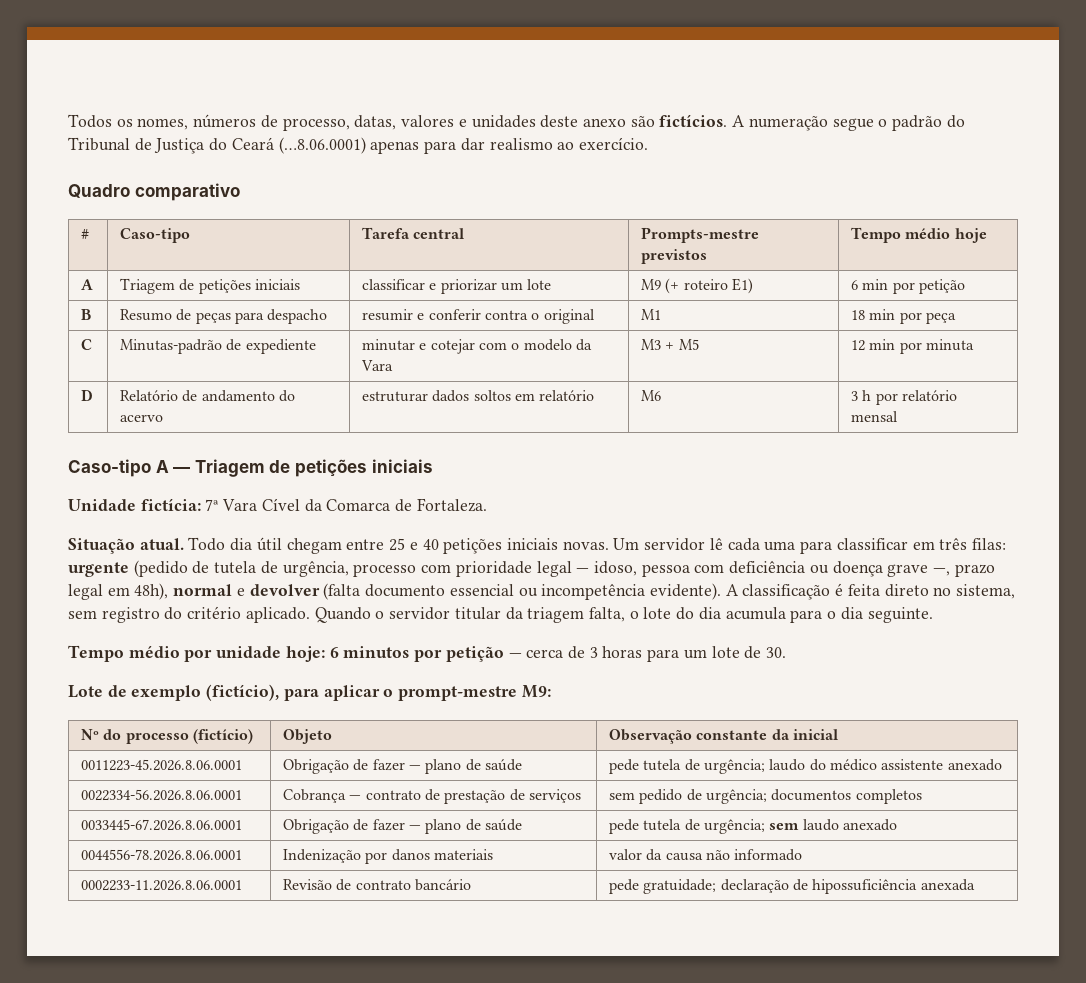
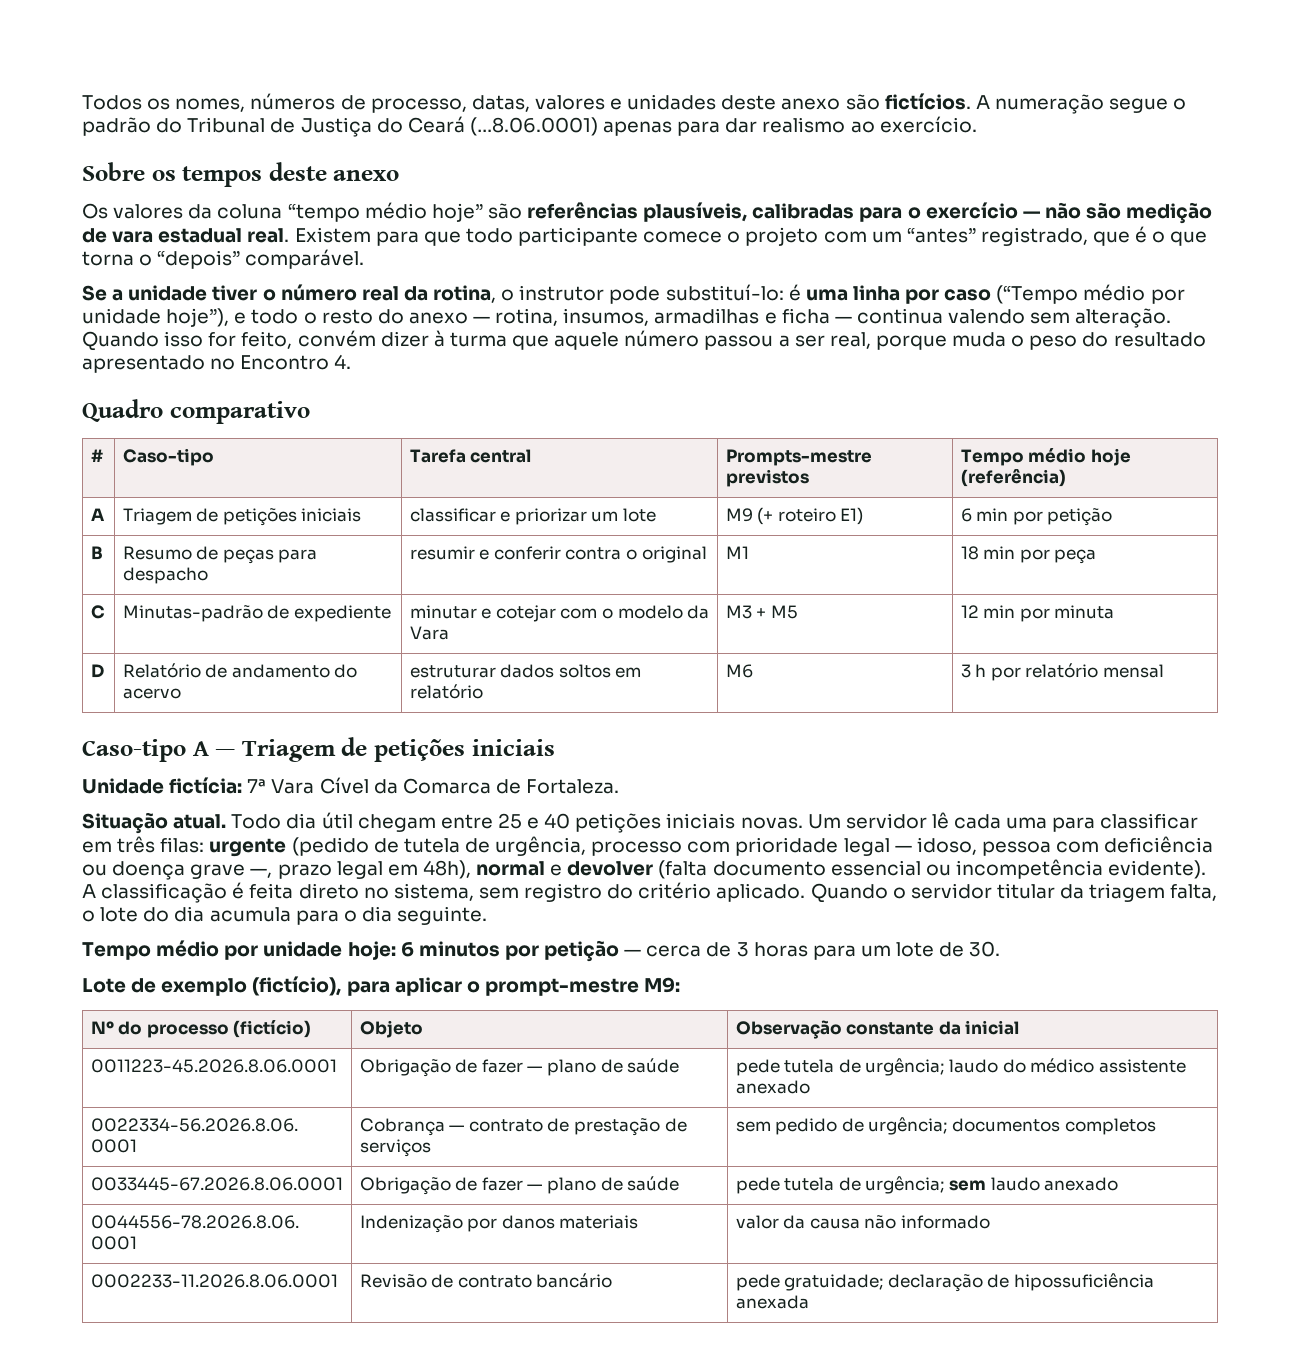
(648, 143) none -> [82,162,400,187] [82,202,1213,224] [82,226,1208,246] [82,249,365,269] [82,284,1185,304] [82,308,1172,328] [82,330,1206,351] [82,354,352,373] // Sobre os tempos deste anexo // Os valores da coluna “tempo médio hoje” são referências plausíveis, calibradas para o exercício — não são medição de vara estadual real. Existem para que todo participante comece o projeto com um “antes” registrado, que é o que torna o “depois” comparável. // Se a unidade tiver o número real da rotina, o instrutor pode substituí-lo: é uma linha por caso (“Tempo médio por unidade hoje”), e todo o resto do anexo — rotina, insumos, armadilhas e ficha — continua valendo sem alteração. Quando isso for feito, convém dizer à turma que aquele número passou a ser real, porque muda o peso do resultado apresentado no Encontro 4.
(987, 235) none -> [960,469,1066,487] (referência)

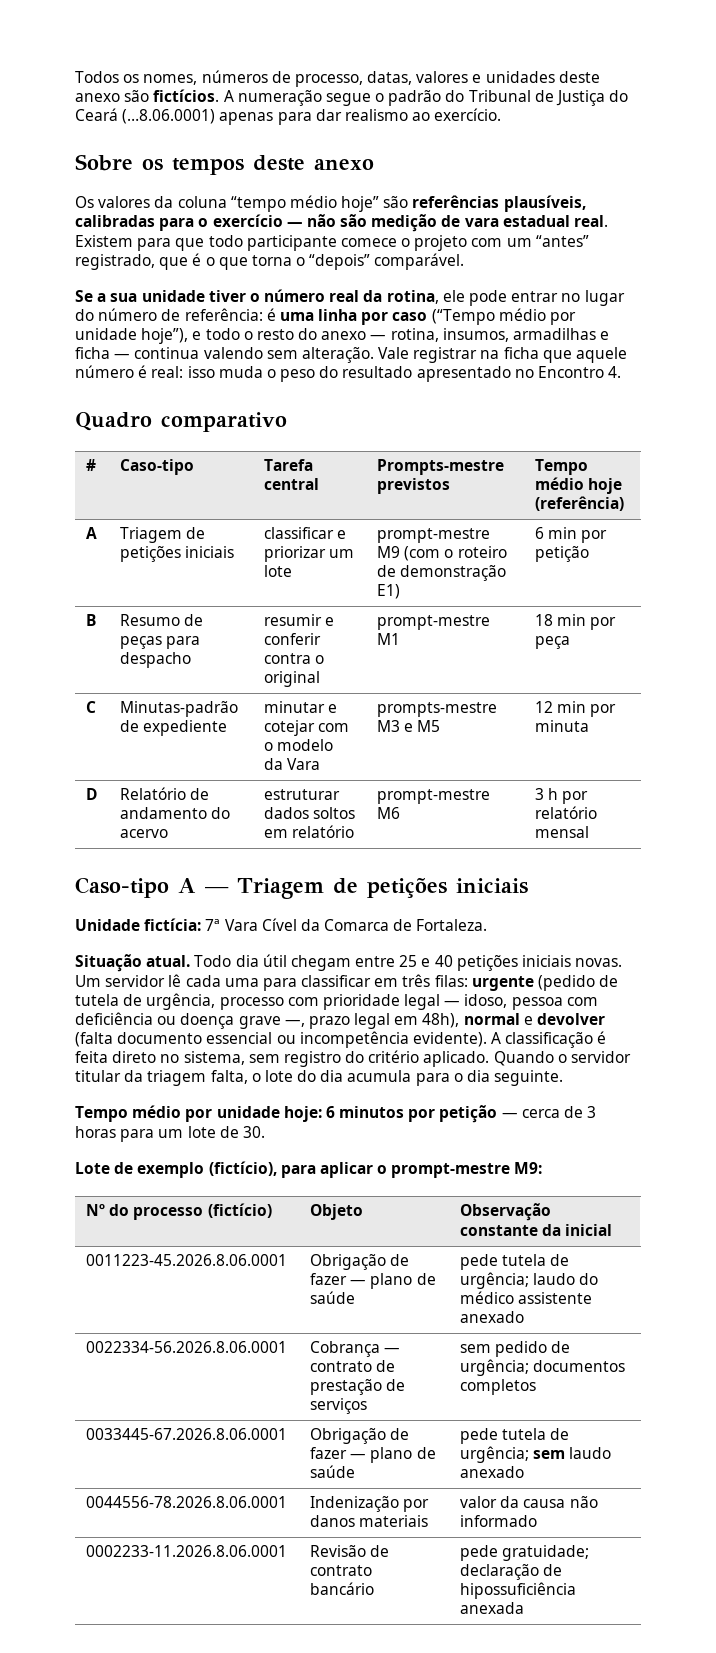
(124, 295) none -> [110,293,138,302] sua
[501,284,784,304] o instrutor pode substituí-lo: -> [442,290,625,306] [75,308,263,321] ele pode entrar no lugar do número de referência:
[82,330,947,351] Quando isso for feito, convém dizer à turma que aquele número passou a ser real, porque -> [378,347,628,363] [75,365,215,378] Vale registrar na ficha que aquele número é real: isso
[725,507,836,525] M9 (+ roteiro -> [377,528,491,543] [377,546,507,561] [377,565,507,581] prompt-mestre M9 (com o roteiro de demonstração
(707, 554) none -> [377,615,491,630] prompt-mestre
[725,605,767,619] M3 + -> [377,702,498,717] [377,720,414,732] prompts-mestre M3 e
(483, 691) none -> [377,789,491,804] prompt-mestre

